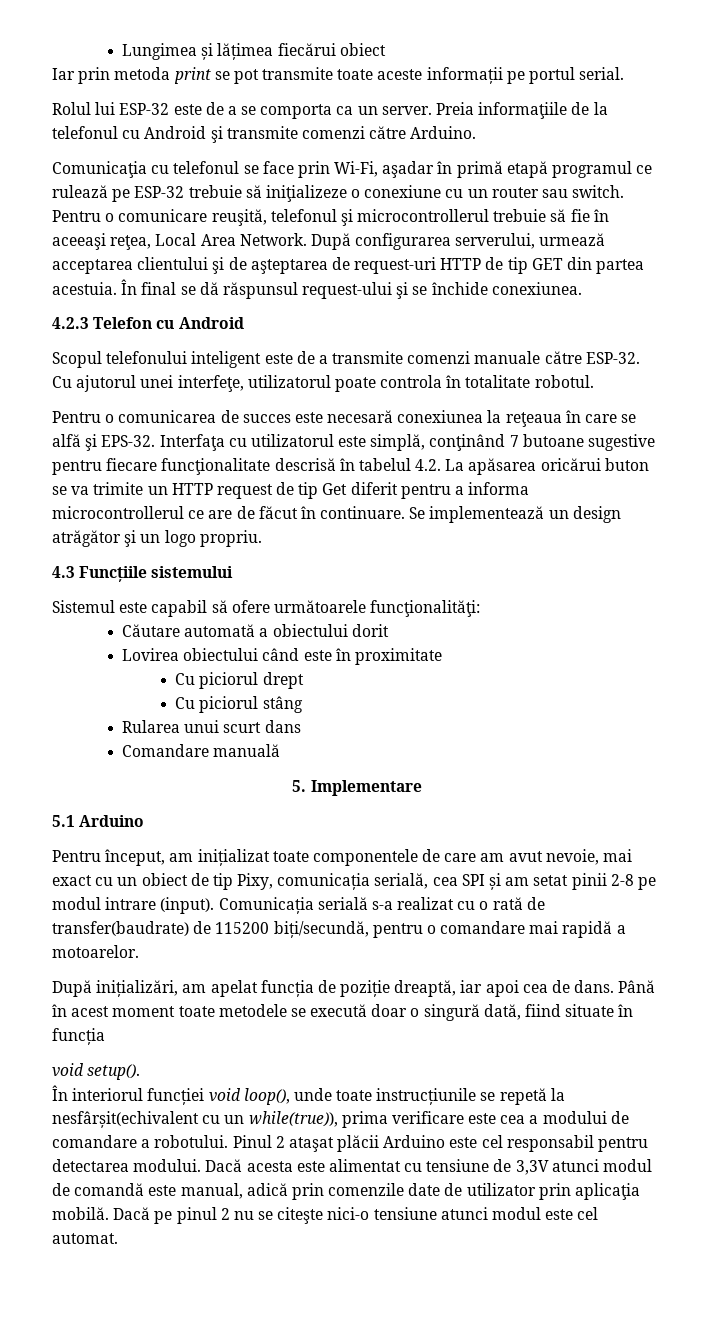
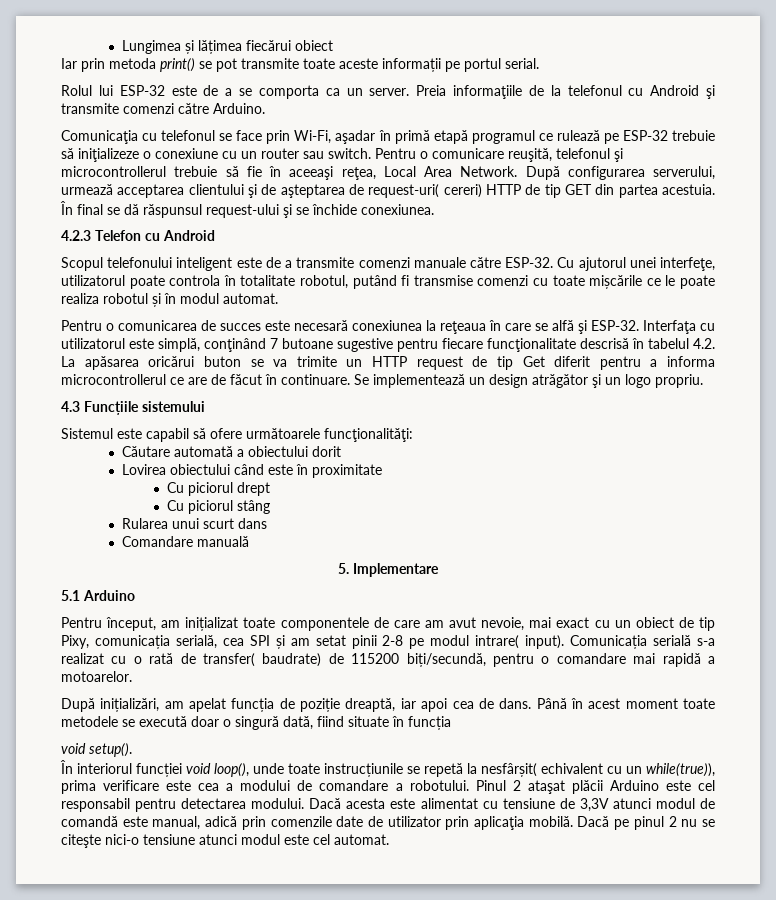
[173,67,211,84] print -> [160,58,195,72] print()
[354,257,437,274] request-uri -> [368,184,482,198] request-uri( cereri)
[534,375,594,388] robotul. -> [300,275,716,289] [61,293,278,307] robotul, putând fi transmise comenzi cu toate mișcările ce le poate realiza robotul și în modul automat.
[101,435,156,447] EPS-32. -> [591,320,639,331] ESP-32.
[105,897,215,914] intrare (input). -> [475,635,565,649] intrare( input).
[52,921,189,936] transfer(baudrate) -> [203,653,322,667] transfer( baudrate)
[52,1111,199,1128] nesfârșit(echivalent -> [481,763,603,777] nesfârșit( echivalent

